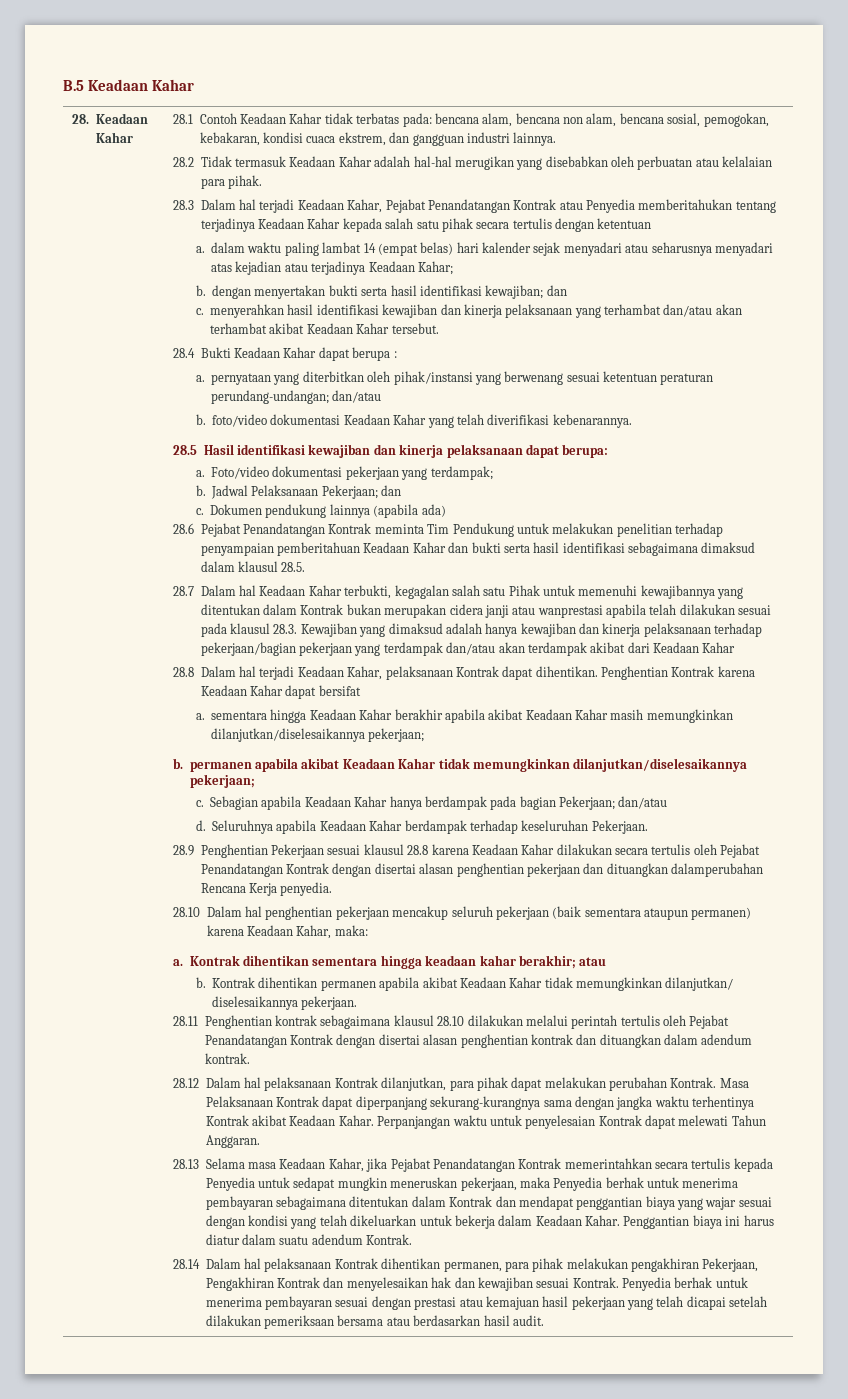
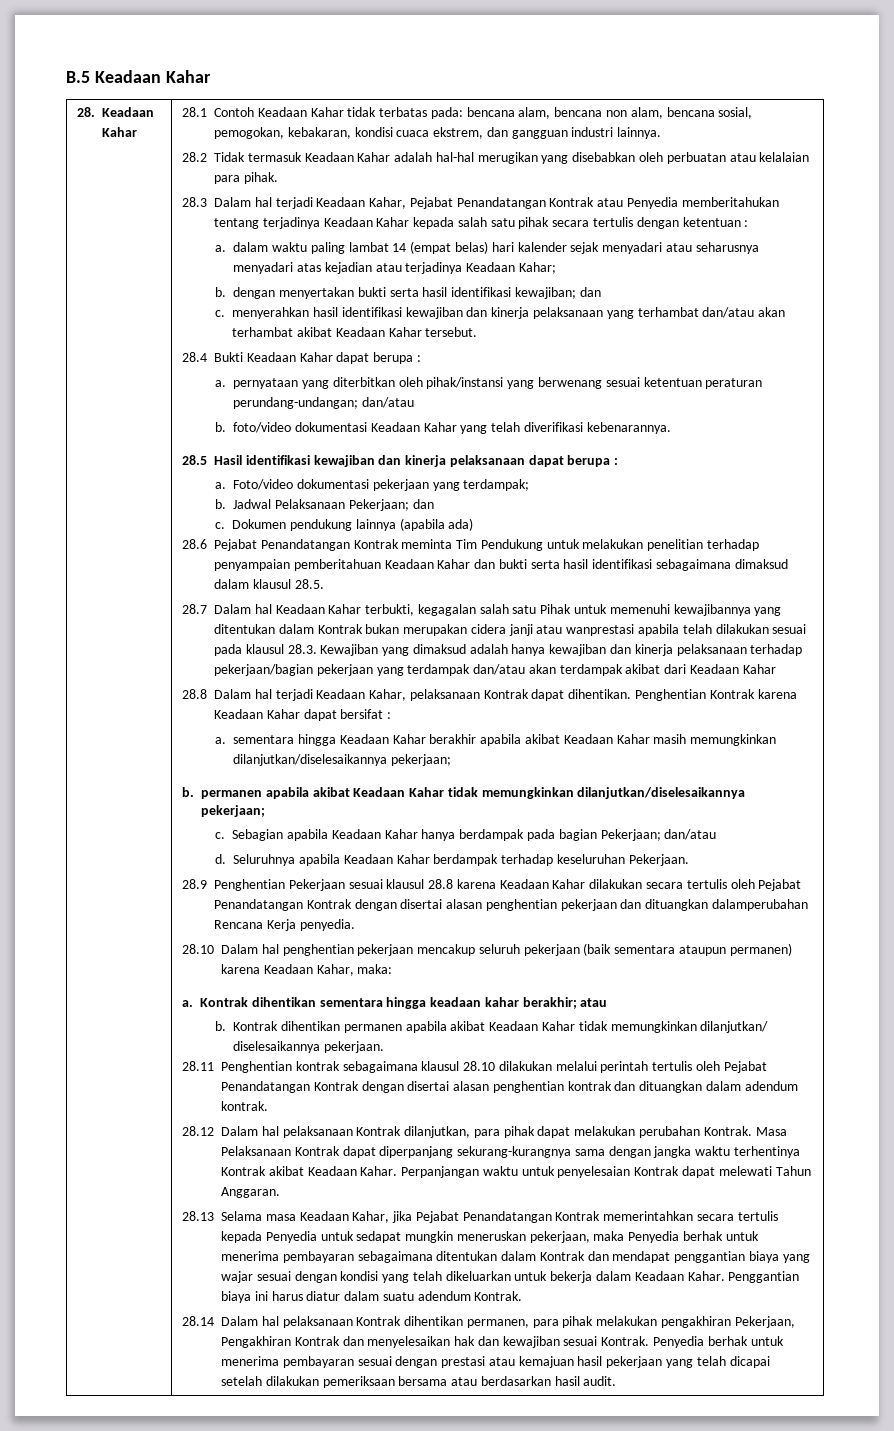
(652, 223) none -> [744,220,749,227] :
[562,444,609,458] berupa: -> [567,455,619,467] berupa :
(361, 690) none -> [387,712,392,719] :

